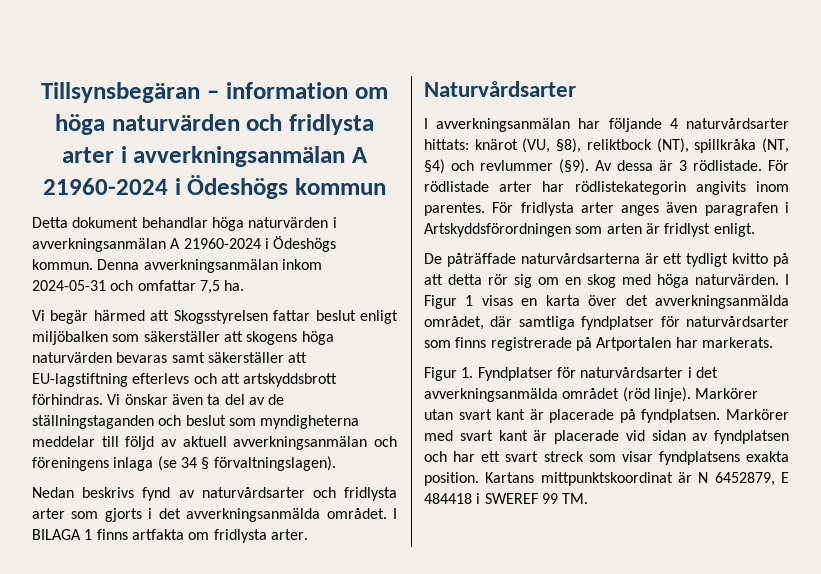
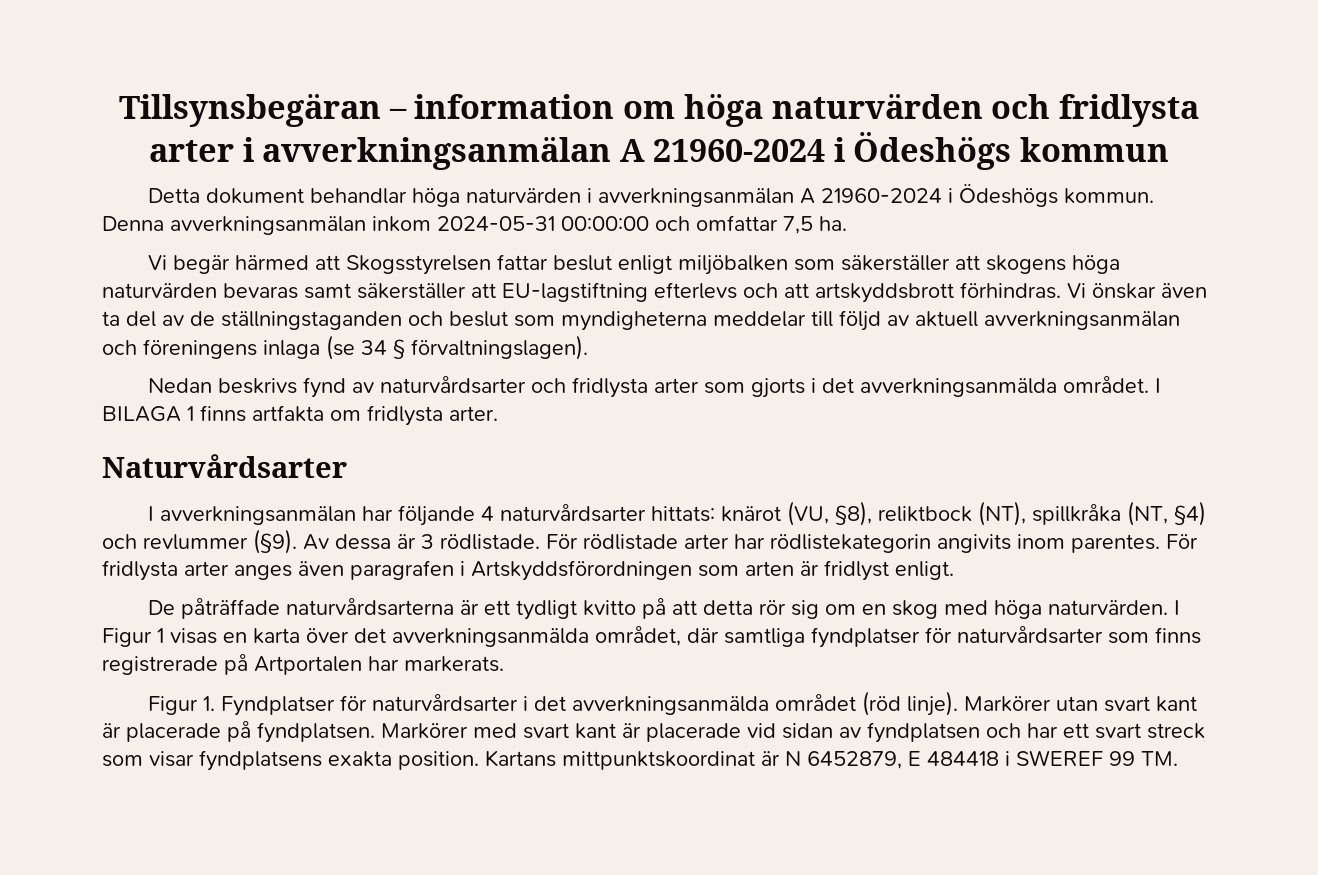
(106, 285) none -> [561,216,649,231] 00:00:00

